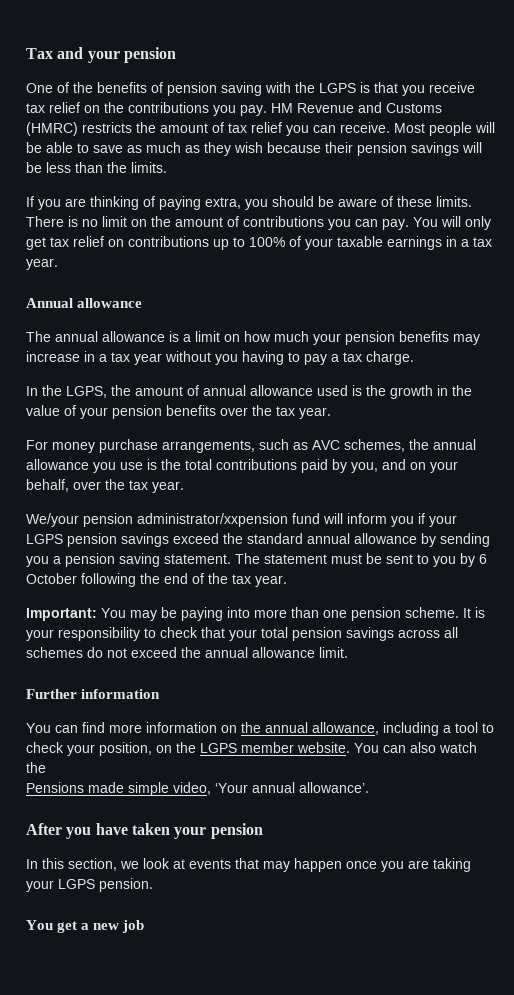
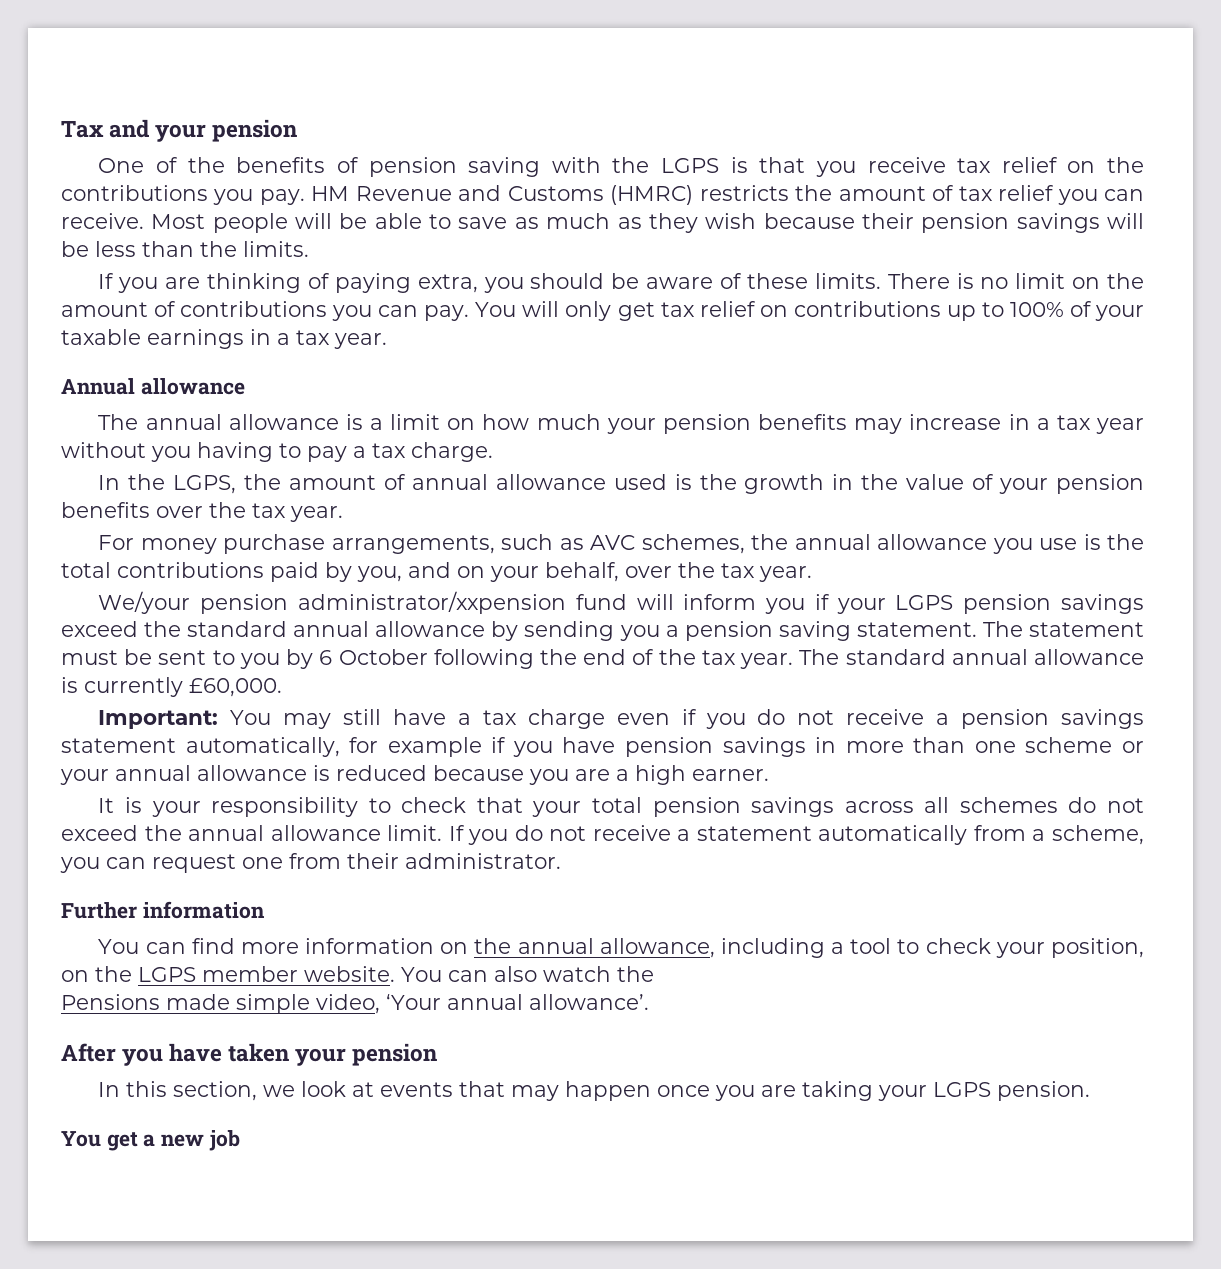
[26,607,459,621] // Important: You may be paying into more than one pension scheme. -> [799,649,1144,665] [61,677,282,697] [98,709,1144,729] [61,737,1144,757] [60,765,769,785] The standard annual allowance is currently £60,000. // Important: You may still have a tax charge even if you do not receive a pension savings statement automatically, for example if you have pension savings in more than one scheme or your annual allowance is reduced because you are a high earner. //
(348, 652) none -> [448,825,1144,845] [60,853,561,873] If you do not receive a statement automatically from a scheme, you can request one from their administrator.

